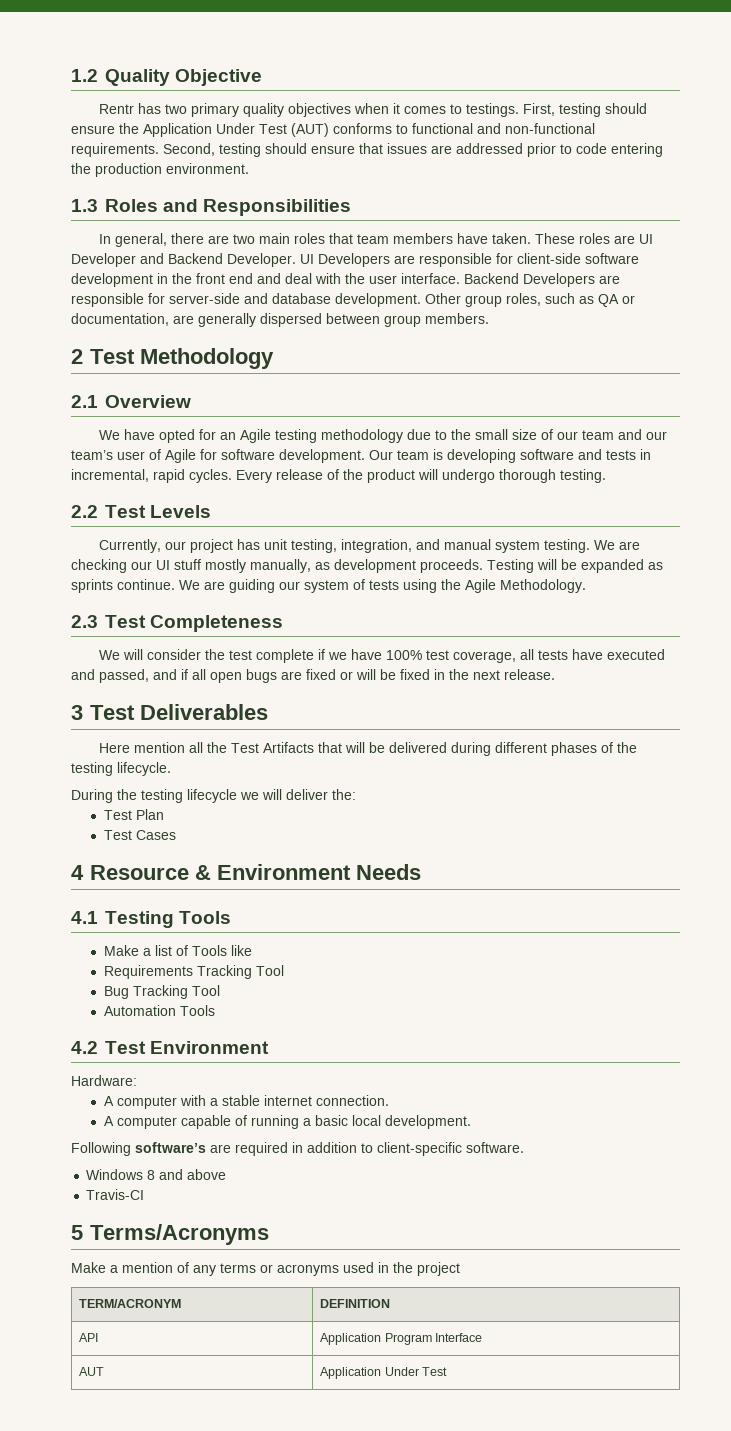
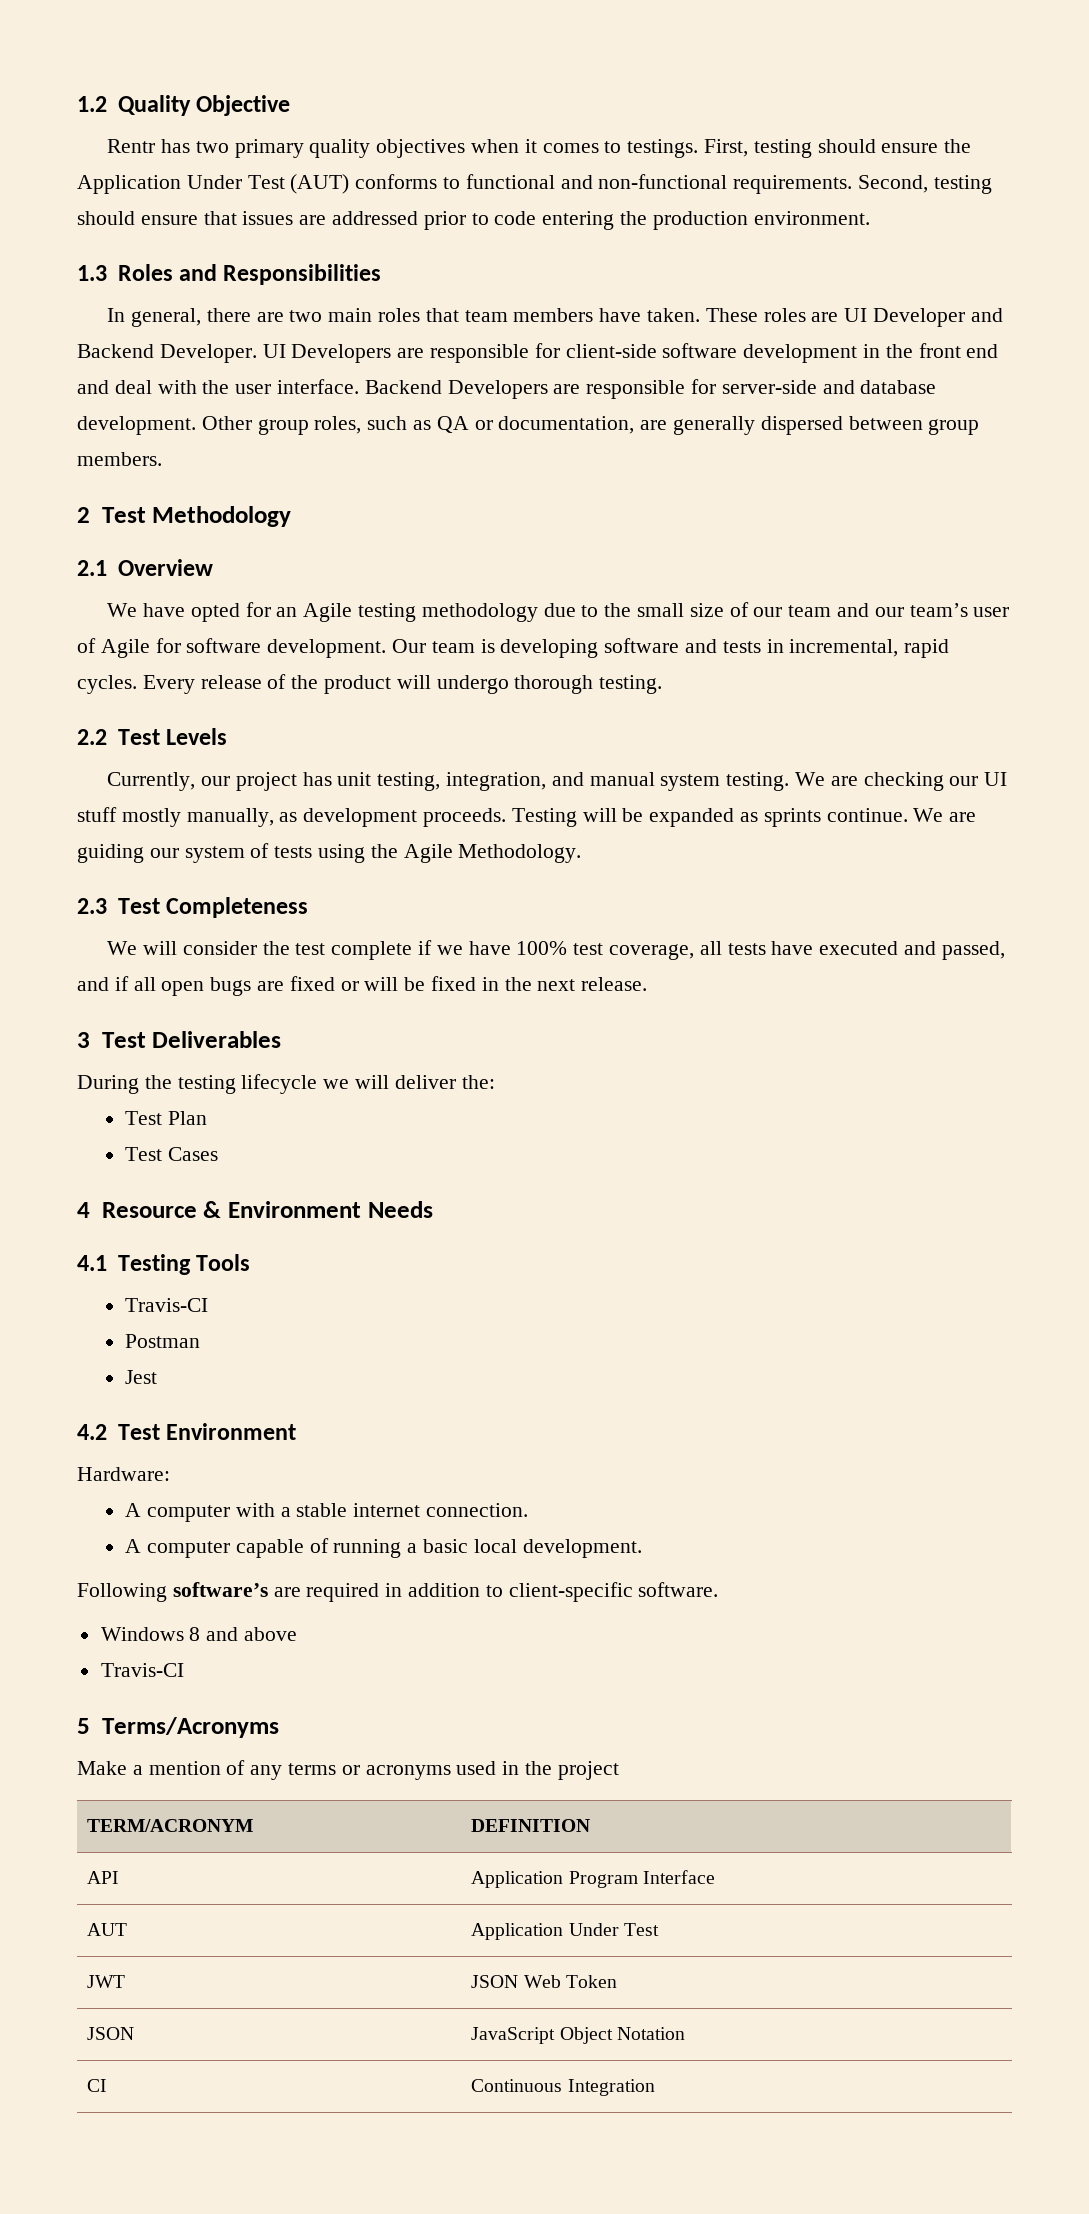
[98,742,637,756] [71,762,171,776] // Here mention all the Test Artifacts that will be delivered during different phases of the testing lifecycle. -> (282, 1039) none
[103,945,252,956] [103,965,284,979] [103,985,220,999] [103,1005,215,1016] Make a list of Tools like // Requirements Tracking Tool // Bug Tracking Tool // Automation Tools -> [125,1298,209,1312] [125,1334,201,1348] [125,1370,158,1384] Travis-CI // Postman // Jest
(448, 1371) none -> [87,1975,126,1988] [471,1975,617,1988] [87,2027,135,2040] [471,2027,685,2044] [87,2079,108,2092] [471,2079,655,2096] // JWT | JSON Web Token // JSON | JavaScript Object Notation // CI | Continuous Integration

